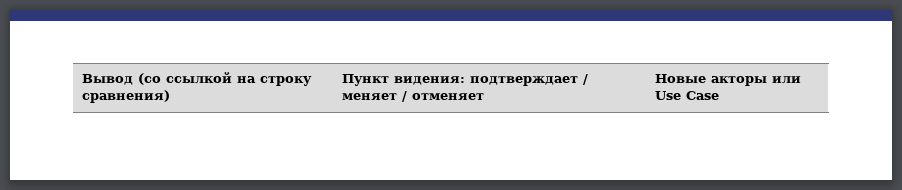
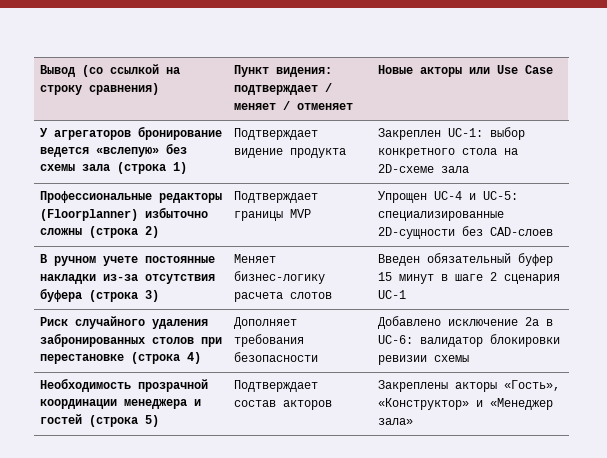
(719, 95) none -> [40,126,223,140] [40,143,188,157] [40,162,188,174] [234,128,319,140] [234,148,347,158] [378,127,526,140] [378,148,519,158] [378,164,470,173] [40,191,223,203] [40,207,209,221] [40,226,160,238] [234,191,319,203] [234,209,312,221] [378,191,519,203] [378,211,505,221] [378,226,554,239] [40,254,216,266] [40,274,216,284] [40,288,160,302] [234,254,277,263] [234,271,326,284] [234,292,333,302] [378,253,554,266] [378,272,561,284] [378,290,407,299] [40,316,209,329] [40,333,223,347] [40,352,202,364] [234,317,298,329] [234,334,305,347] [234,352,319,362] [378,316,554,329] [378,334,561,347] [378,355,470,365] [40,378,209,392] [40,399,202,409] [40,414,160,427] [234,380,319,392] [234,400,333,410] [378,380,561,392] [378,398,554,410] [378,418,414,425] // У агрегаторов бронирование ведется «вслепую» без схемы зала (строка 1) | Подтверждает видение продукта | Закреплен UC-1: выбор конкретного стола на 2D-схеме зала // Профессиональные редакторы (Floorplanner) избыточно сложны (строка 2) | Подтверждает границы MVP | Упрощен UC-4 и UC-5: специализированные 2D-сущности без CAD-слоев // В ручном учете постоянные накладки из-за отсутствия буфера (строка 3) | Меняет бизнес-логику расчета слотов | Введен обязательный буфер 15 минут в шаге 2 сценария UC-1 // Риск случайного удаления забронированных столов при перестановке (строка 4) | Дополняет требования безопасности | Добавлено исключение 2а в UC-6: валидатор блокировки ревизии схемы // Необходимость прозрачной координации менеджера и гостей (строка 5) | Подтверждает состав акторов | Закреплены акторы «Гость», «Конструктор» и «Менеджер зала»

